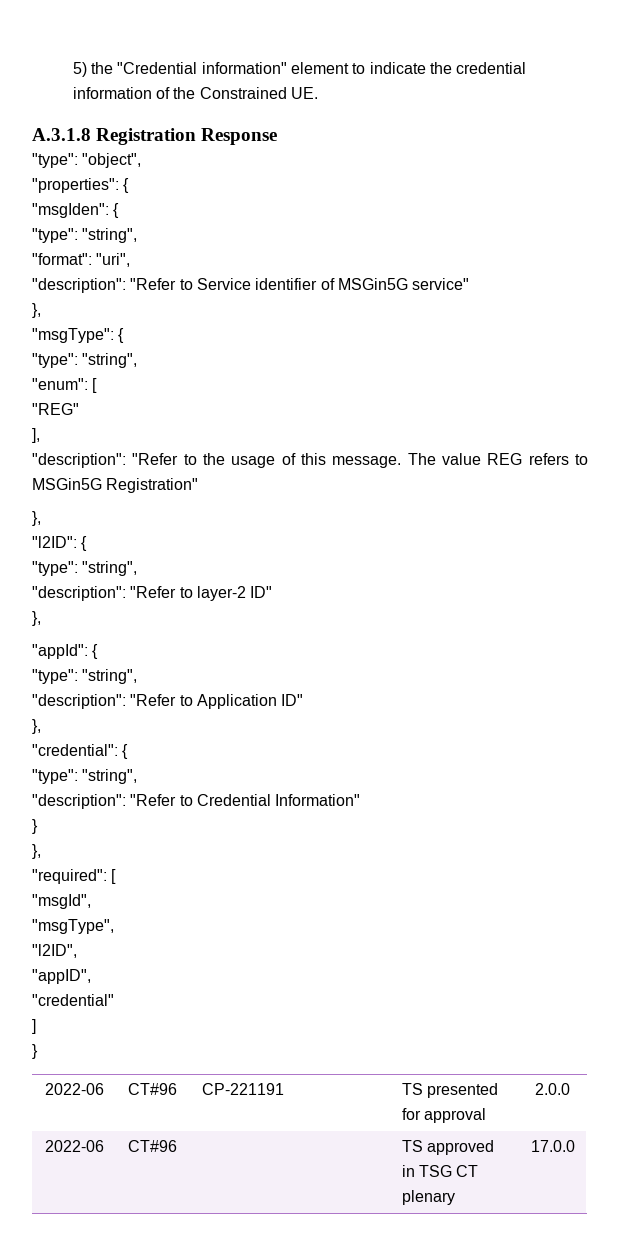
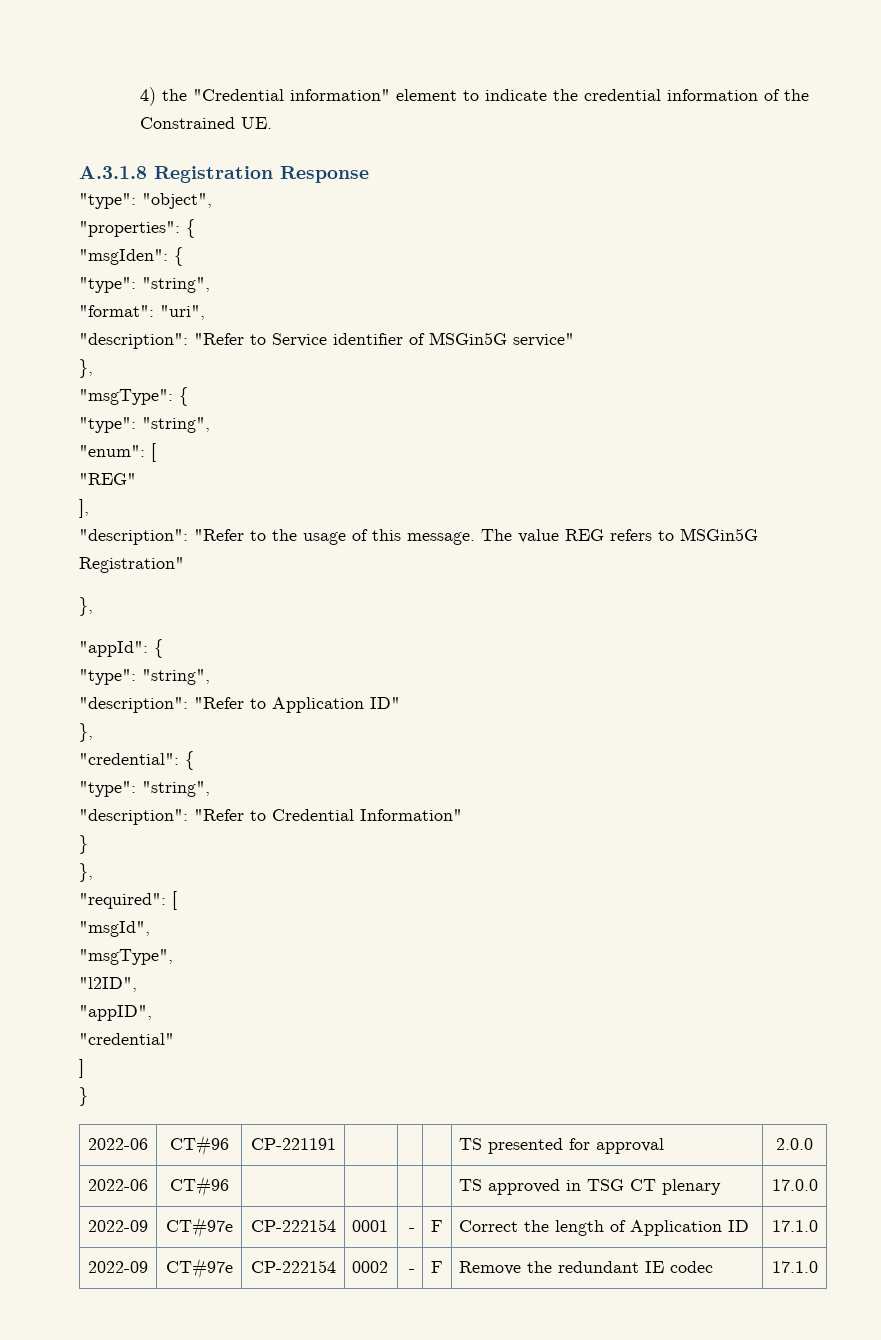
[72,62,87,77] 5) -> [140,87,157,106] 4)
[32,536,88,551] [32,561,138,576] [32,586,273,601] [32,611,41,626] // "l2ID": { // "type": "string", // "description": "Refer to layer-2 ID" // }, -> (93, 606) none
(575, 1146) none -> [88,1220,148,1232] [165,1217,233,1238] [250,1219,336,1232] [351,1220,388,1232] [409,1228,416,1232] [431,1220,443,1232] [458,1220,749,1236] [771,1220,818,1232] [88,1261,148,1273] [165,1258,233,1279] [250,1260,336,1273] [351,1261,388,1273] [409,1269,416,1273] [431,1261,443,1273] [458,1261,713,1275] [771,1261,818,1273] // 2022-09 | CT#97e | CP-222154 | 0001 | - | F | Correct the length of Application ID | 17.1.0 // 2022-09 | CT#97e | CP-222154 | 0002 | - | F | Remove the redundant IE codec | 17.1.0

